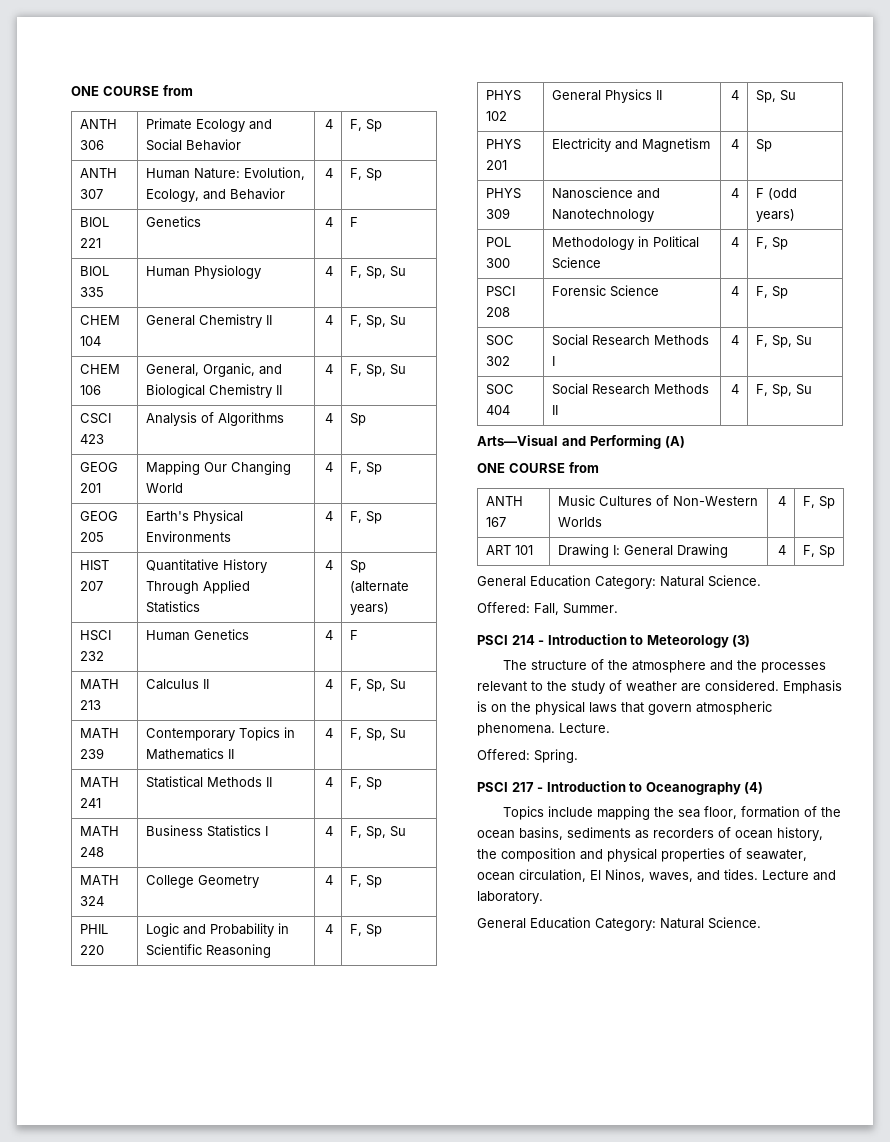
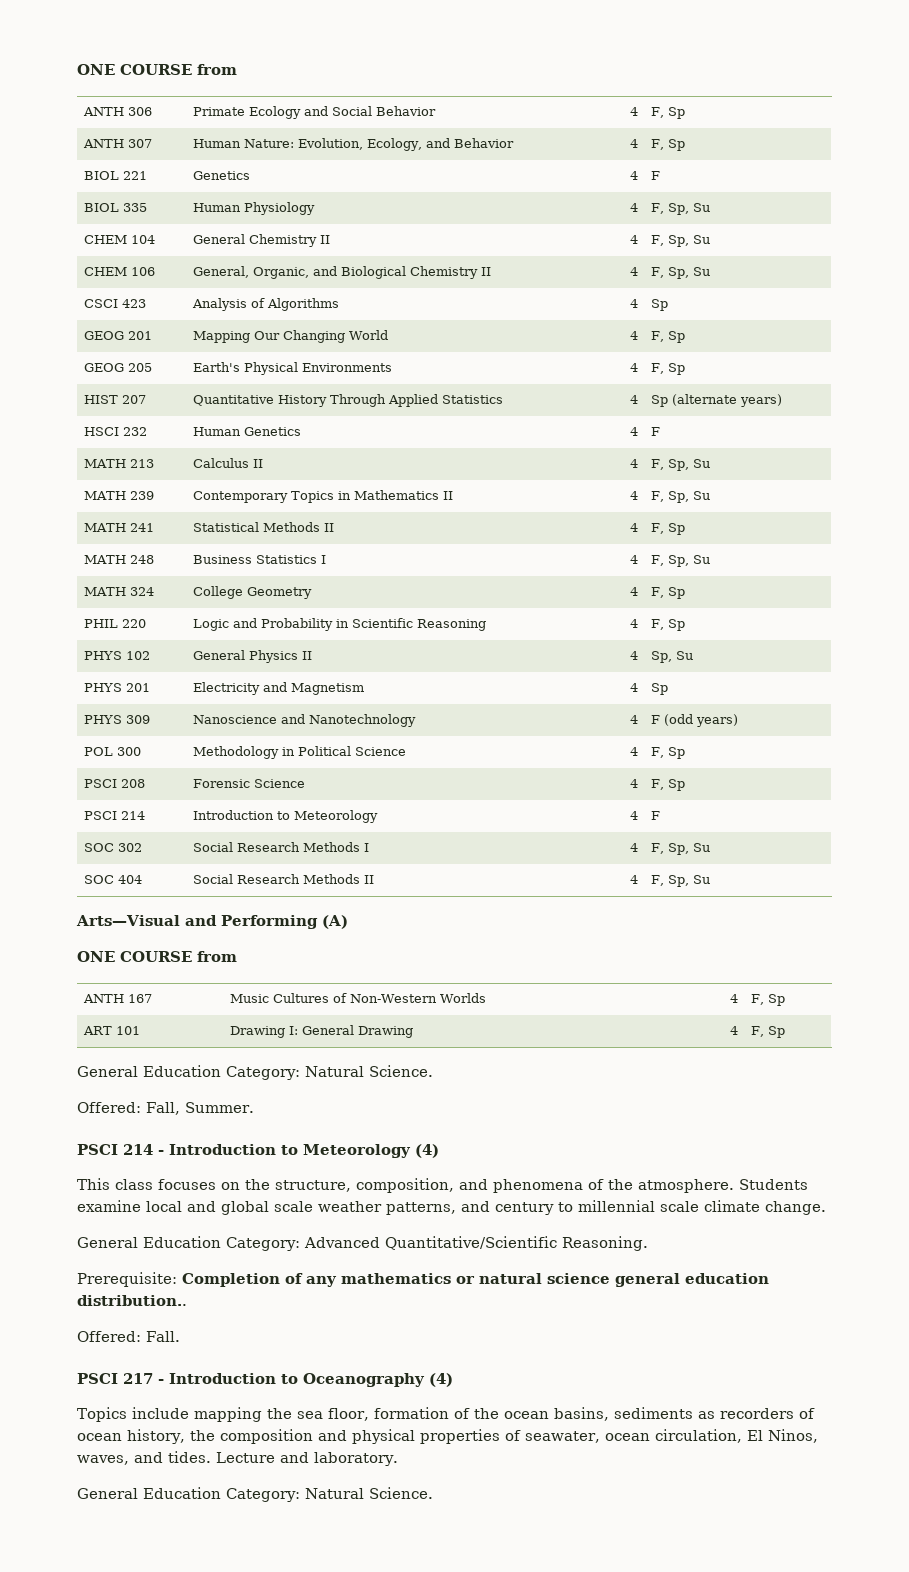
(788, 292) none -> [83,811,145,820] [192,810,378,823] [630,811,639,820] [650,811,660,820] // PSCI 214 | Introduction to Meteorology | 4 | F
[732,635,751,647] [502,659,826,673] [477,680,842,694] [477,701,772,715] [477,723,610,736] [477,749,578,763] (3) // The structure of the atmosphere and the processes relevant to the study of weather are considered. Emphasis is on the physical laws that govern atmospheric phenomena. Lecture. // Offered: Spring. -> [415,1144,439,1158] [77,1178,808,1193] [77,1200,826,1215] [77,1236,648,1251] [77,1272,769,1287] [77,1295,187,1306] [77,1331,180,1342] (4) // This class focuses on the structure, composition, and phenomena of the atmosphere. Students examine local and global scale weather patterns, and century to millennial scale climate change. // General Education Category: Advanced Quantitative/Scientific Reasoning. // Prerequisite: Completion of any mathematics or natural science general education distribution.. // Offered: Fall.

